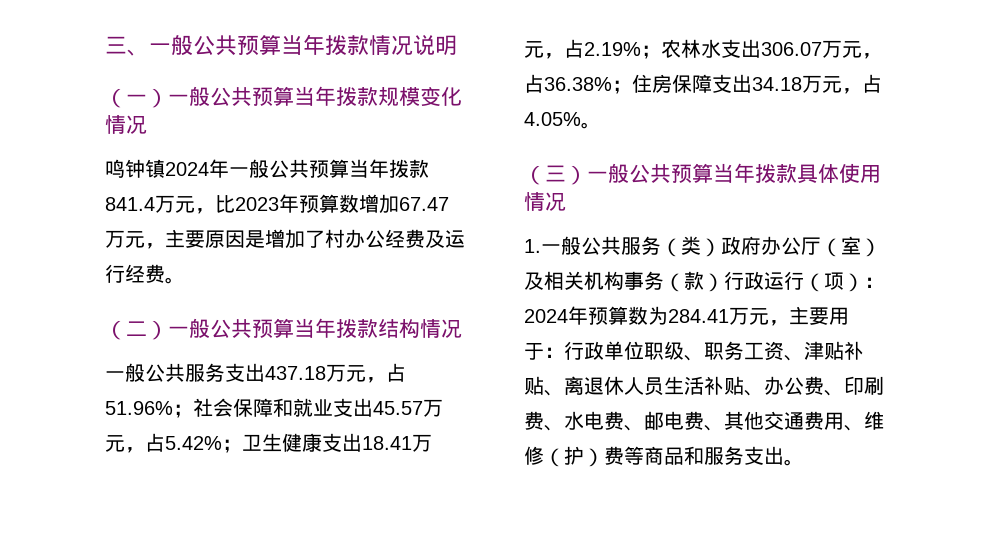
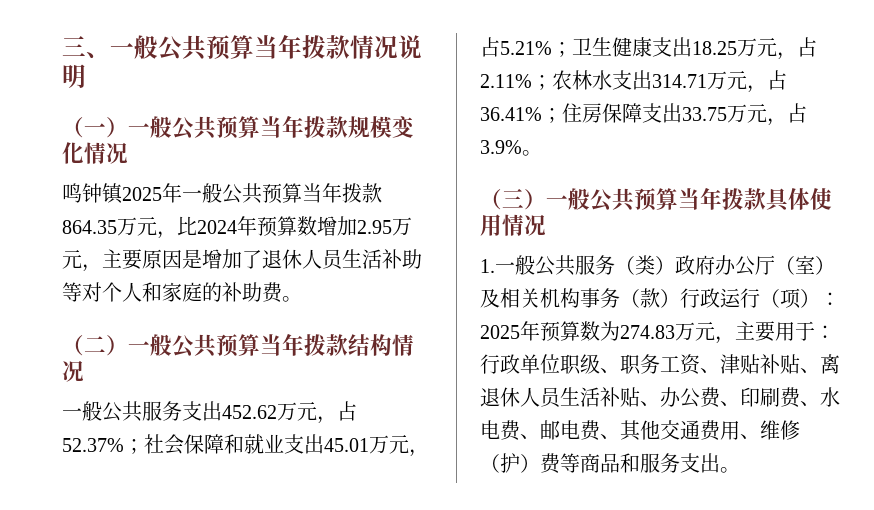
[165,162,209,176] 2024 -> [122,187,162,201] 2025
[105,197,155,211] 841.4 -> [62,220,117,234] 864.35
[235,197,279,211] 2023 -> [197,220,237,234] 2024
[399,197,449,211] 67.47 -> [357,220,392,234] 2.95
[325,229,465,248] [105,264,145,283] 村办公经费及运行经 -> [262,249,422,270] [62,282,262,302] 退休人员生活补助等对个人和家庭的补助
[265,363,406,383] [105,401,173,415] 437.18万元，占51.96% -> [222,401,357,424] [62,438,124,452] 452.62万元，占52.37%
[373,399,443,417] [105,433,222,453] 45.57万元，占5.42% -> [324,435,429,457] [480,37,552,57] 45.01万元，占5.21%
[362,434,432,452] [524,39,641,59] 18.41万元，占2.19% -> [692,37,817,60] [480,74,532,88] 18.25万元，占2.11%
[761,40,882,59] [524,74,612,93] 306.07万元，占36.38% -> [652,70,787,93] [480,107,542,121] 314.71万元，占36.41%
[752,74,882,94] [524,112,581,126] 34.18万元，占4.05% -> [682,103,807,126] [480,140,522,154] 33.75万元，占3.9%
[524,309,568,323] 2024 -> [480,325,520,339] 2025
[668,309,729,323] 284.41 -> [620,325,675,339] 274.83

